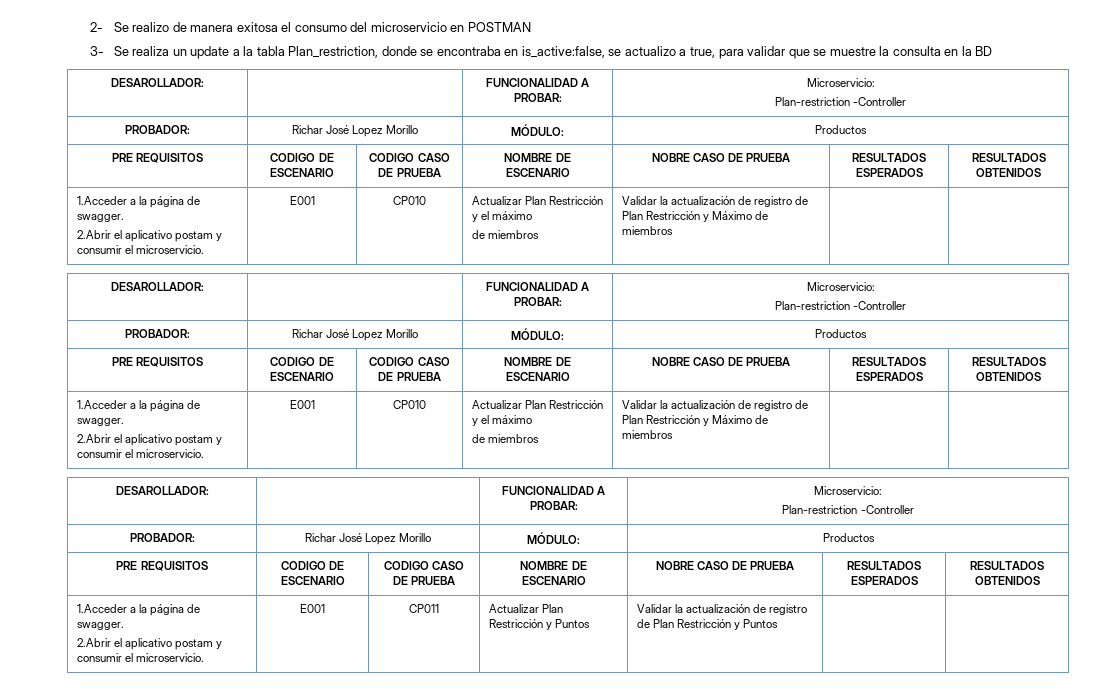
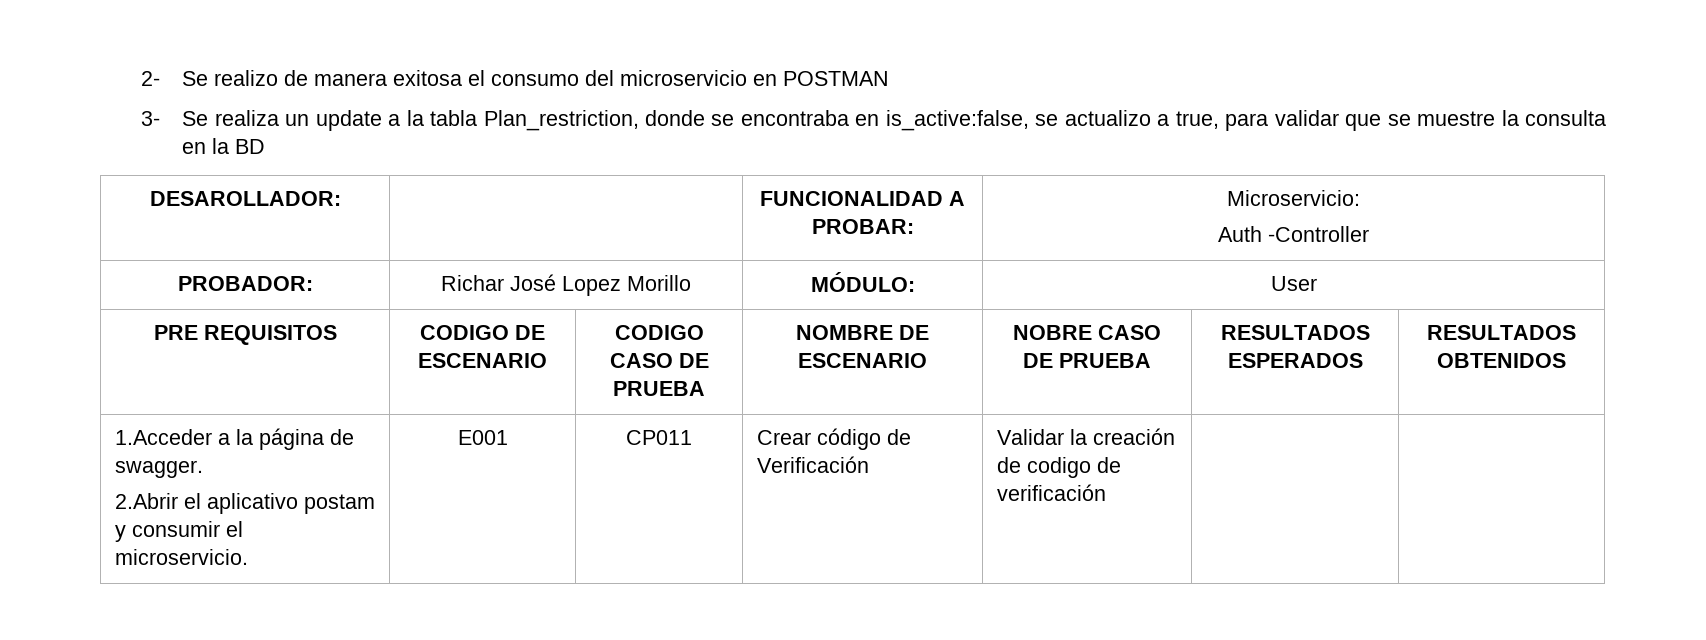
[774,97,907,106] [125,125,190,134] [291,125,419,137] [510,124,564,136] [815,125,867,134] [111,153,204,163] [270,153,334,162] [270,168,334,177] [369,153,450,162] [378,168,441,177] [504,153,571,162] [505,168,570,177] [651,153,791,162] [852,153,926,162] [855,168,923,177] [971,153,1046,162] [976,168,1041,177] [76,196,201,208] [76,214,124,222] [76,230,223,242] [76,245,204,254] [289,196,315,205] [392,196,426,205] [471,196,603,205] [471,211,532,222] [471,230,539,239] [621,196,809,207] [621,211,769,222] [621,226,673,235] [111,282,204,291] [485,282,590,291] [513,297,562,306] [806,282,875,291] [774,301,907,310] [125,329,190,338] [291,329,419,341] [510,328,564,340] [815,329,867,338] [111,357,204,367] [270,357,334,366] [270,372,334,381] [369,357,450,366] [378,372,441,381] [504,357,571,366] [505,372,570,381] [651,357,791,366] [852,357,926,366] [855,372,923,381] [971,357,1046,366] [976,372,1041,381] [76,400,201,412] [76,418,124,426] [76,434,223,446] [76,449,204,458] [289,400,315,409] [392,400,426,409] [471,400,603,409] [471,415,532,426] [471,434,539,443] [621,400,809,411] [621,415,769,426] [621,430,673,439] [115,486,209,495] [501,486,606,495] [529,501,578,510] [814,486,882,495] [782,505,914,514] [129,533,195,542] [304,533,432,545] [527,532,580,544] [822,533,875,542] Plan-restriction -Controller // PROBADOR: | Richar José Lopez Morillo | MÓDULO: | Productos // PRE REQUISITOS | CODIGO DE ESCENARIO | CODIGO CASO DE PRUEBA | NOMBRE DE ESCENARIO | NOBRE CASO DE PRUEBA | RESULTADOS ESPERADOS | RESULTADOS OBTENIDOS // 1.Acceder a la página de swagger. // 2.Abrir el aplicativo postam y consumir el microservicio. | E001 | CP010 | Actualizar Plan Restricción y el máximo // de miembros | Validar la actualización de registro de Plan Restricción y Máximo de miembros | | // DESAROLLADOR: | | FUNCIONALIDAD A PROBAR: | Microservicio: // Plan-restriction -Controller // PROBADOR: | Richar José Lopez Morillo | MÓDULO: | Productos // PRE REQUISITOS | CODIGO DE ESCENARIO | CODIGO CASO DE PRUEBA | NOMBRE DE ESCENARIO | NOBRE CASO DE PRUEBA | RESULTADOS ESPERADOS | RESULTADOS OBTENIDOS // 1.Acceder a la página de swagger. // 2.Abrir el aplicativo postam y consumir el microservicio. | E001 | CP010 | Actualizar Plan Restricción y el máximo // de miembros | Validar la actualización de registro de Plan Restricción y Máximo de miembros | | // DESAROLLADOR: | | FUNCIONALIDAD A PROBAR: | Microservicio: // Plan-restriction -Controller // PROBADOR: | Richar José Lopez Morillo | MÓDULO: | Productos -> [1218,226,1369,242] [177,276,313,291] [441,274,691,296] [810,272,915,292] [1270,276,1317,291] Auth -Controller // PROBADOR: | Richar José Lopez Morillo | MÓDULO: | User
[488,604,563,613] [488,619,590,630] [636,604,808,615] [636,619,779,630] Actualizar Plan Restricción y Puntos | Validar la actualización de registro de Plan Restricción y Puntos -> [756,428,911,450] [756,456,869,473] [996,428,1175,445] [996,457,1121,478] [996,484,1106,501] Crear código de Verificación | Validar la creación de codigo de verificación

